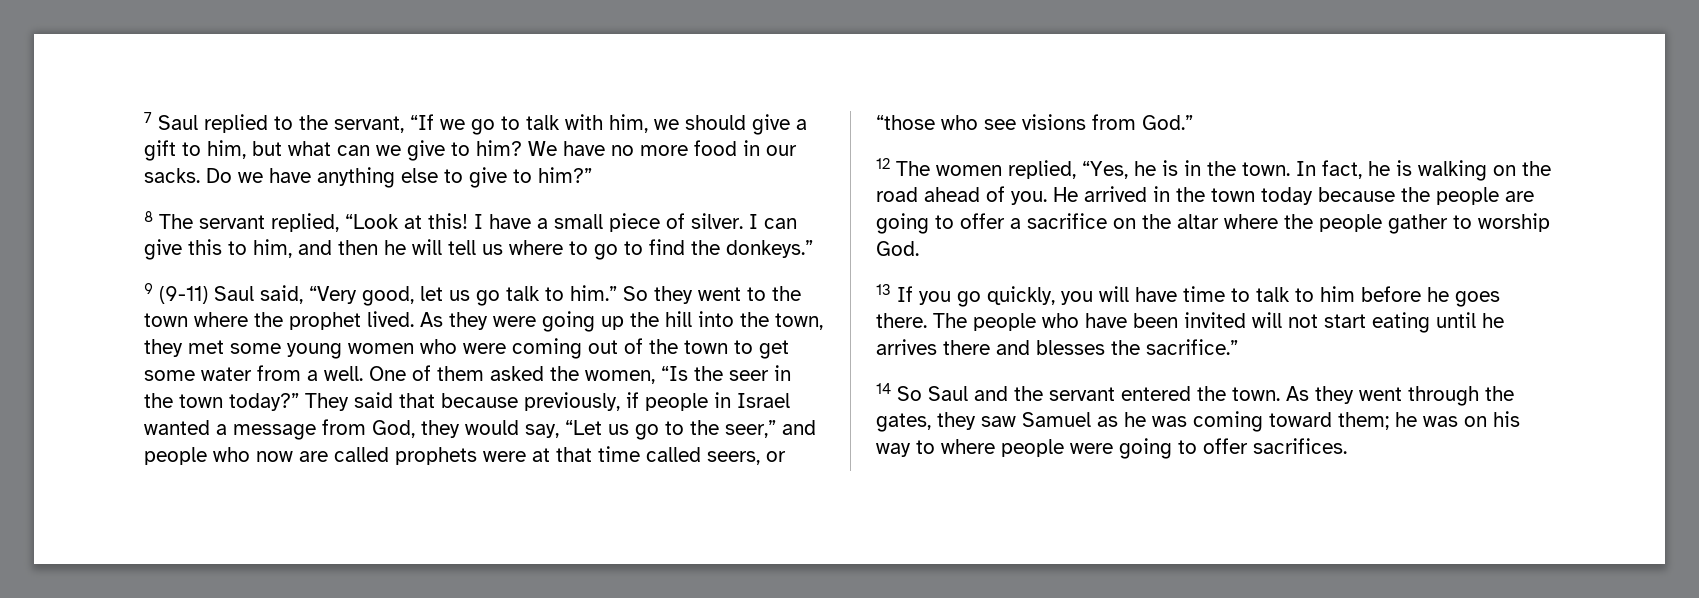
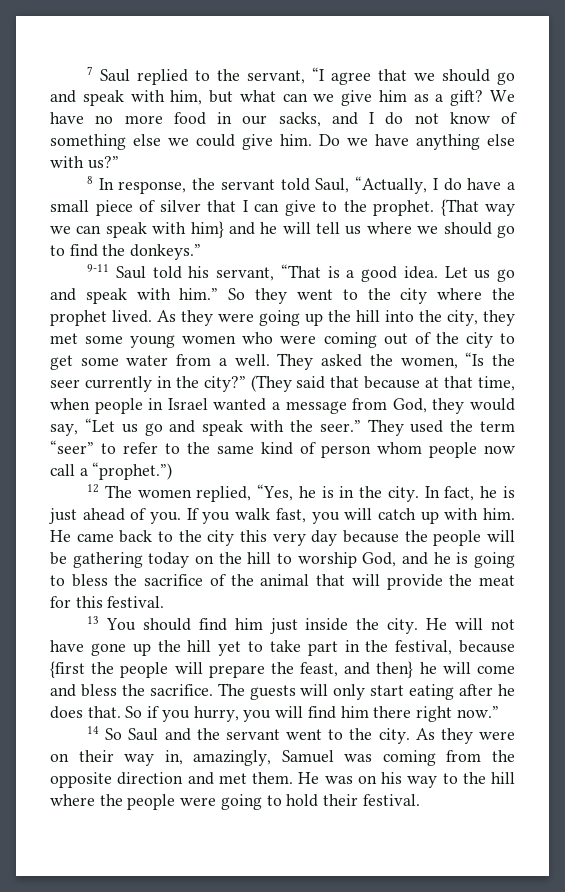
[410,114,807,135] [144,140,201,161] “If we go to talk with him, we should give a gift to -> [312,67,515,85] [50,90,165,106] “I agree that we should go and speak with
[451,140,522,156] to him? -> [378,90,484,106] him as a gift?
[144,168,200,183] sacks. -> [278,112,517,127] [50,134,312,150] sacks, and I do not know of something else we could give him.
[444,167,592,188] [144,211,483,232] to give to him?” // 8 The servant replied, “Look at this! I -> [50,156,119,169] [87,176,462,194] with us?” // 8 In response, the servant told Saul, “Actually, I do
[691,213,743,229] silver. -> [159,200,236,212] silver that
[188,239,378,258] this to him, and then -> [322,199,515,216] [50,221,255,238] to the prophet. {That way we can speak with him} and
[569,241,588,255] to -> [417,222,492,235] we should
[144,283,564,306] 9 (9-11) Saul said, “Very good, let us go talk to -> [87,264,515,282] [50,288,171,304] 9-11 Saul told his servant, “That is a good idea. Let us go and speak with
[144,313,188,327] town -> [400,288,428,304] city
[775,313,823,330] town, -> [447,310,478,326] city,
[684,340,728,354] town -> [465,332,493,348] city
[369,365,484,381] One of them -> [277,353,314,370] They
[774,365,791,381] [144,392,639,411] in the town today?” They said that because previously, if -> [84,375,516,392] [50,398,90,410] currently in the city?” (They said that because at that time, when
[665,420,816,438] [144,446,786,465] [876,114,1193,130] to the seer,” and people who now are called prophets were at that time called seers, or “those who see visions from God.” -> [169,419,515,436] [50,440,515,458] [50,462,173,480] and speak with the seer.” They used the term “seer” to refer to the same kind of person whom people now call a “prophet.”)
[1242,162,1290,176] town. -> [387,486,419,502] city.
[1418,160,1551,181] [876,186,1534,205] [876,213,1550,234] [876,241,919,256] [876,284,1500,307] [876,312,1504,333] [876,339,1238,355] walking on the road ahead of you. He arrived in the town today because the people are going to offer a sacrifice on the altar where the people gather to worship God. // 13 If you go quickly, you will have time to talk to him before he goes there. The people who have been invited will not start eating until he arrives there and blesses the sacrifice.” -> [49,508,515,524] [50,530,515,546] [50,552,515,568] [50,574,516,590] [50,596,165,608] [87,616,515,634] [50,640,515,656] [50,661,515,678] [50,683,516,700] [50,706,499,722] just ahead of you. If you walk fast, you will catch up with him. He came back to the city this very day because the people will be gathering today on the hill to worship God, and he is going to bless the sacrifice of the animal that will provide the meat for this festival. // 13 You should find him just inside the city. He will not have gone up the hill yet to take part in the festival, because {first the people will prepare the feast, and then} he will come and bless the sacrifice. The guests will only start eating after he does that. So if you hurry, you will find him there right now.”
[1121,386,1514,406] [876,411,1417,432] entered the town. As they went through the gates, they saw Samuel as he was coming toward them; he -> [286,728,516,744] [50,750,515,766] [50,772,320,788] went to the city. As they were on their way in, amazingly, Samuel was coming from the opposite direction and met them. He
[941,439,995,454] where -> [462,772,515,784] [50,794,123,806] the hill where the
[1203,438,1347,454] offer sacrifices. -> [286,794,420,807] hold their festival.

